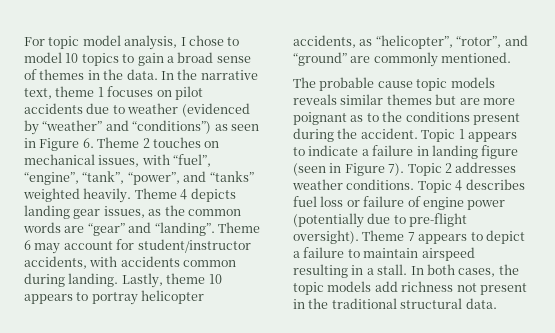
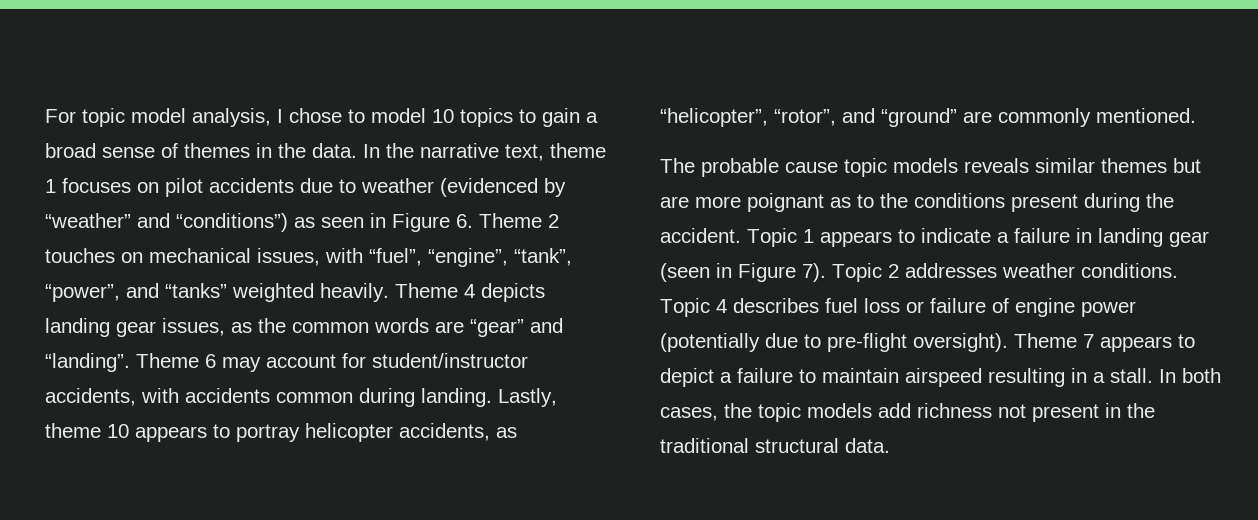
[481,145,519,159] figure -> [1169,231,1209,247] gear

